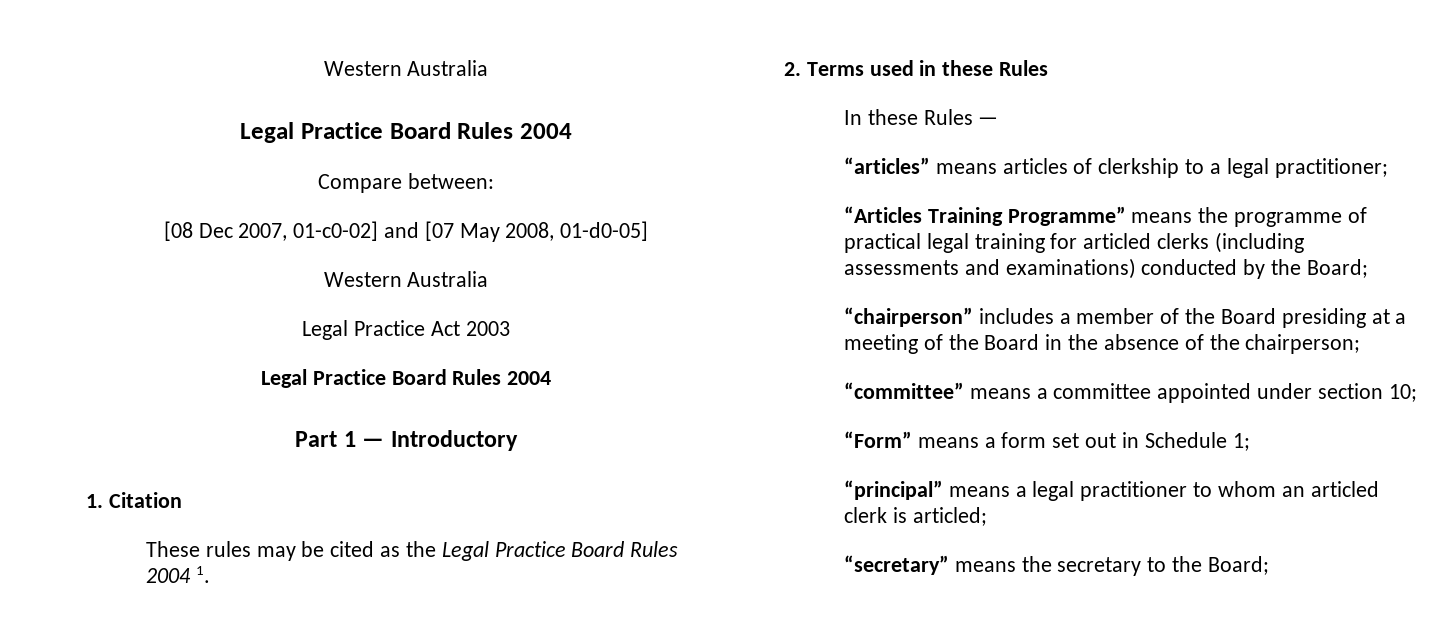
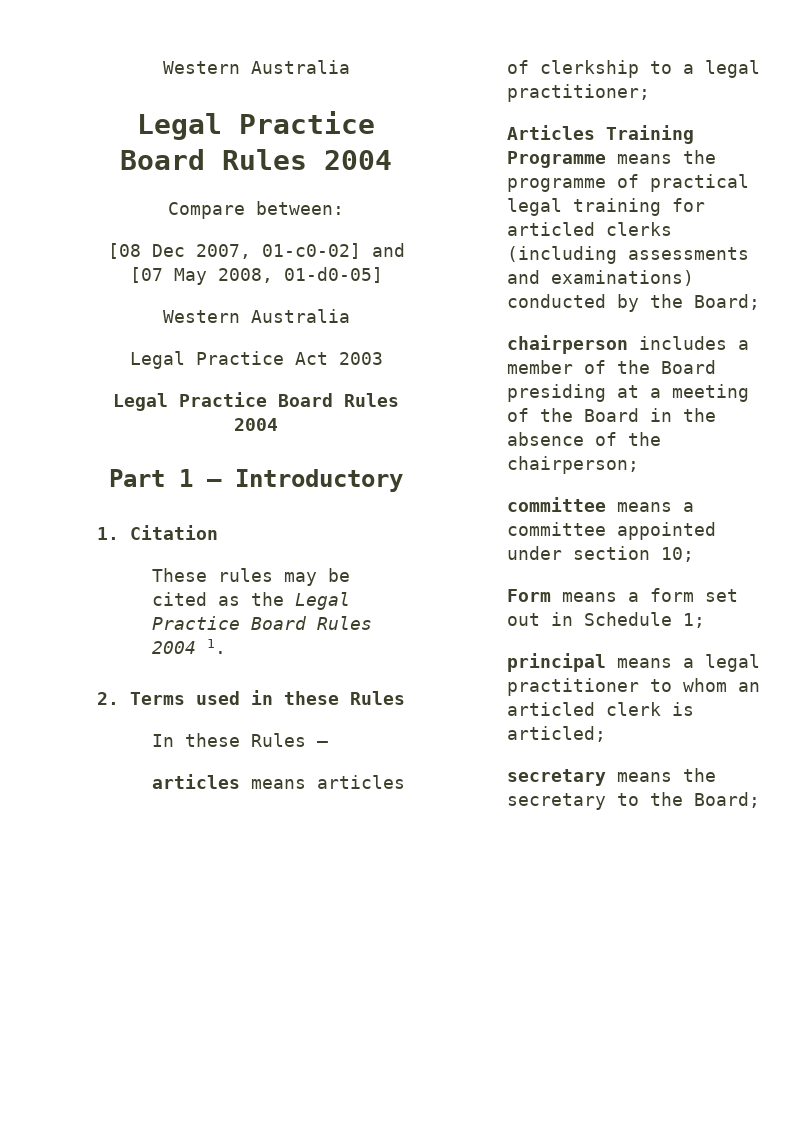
[844,157,931,174] “articles” -> [152,774,241,789] articles
[844,206,1126,226] “Articles Training Programme” -> [507,125,695,144] [507,151,607,168] Articles Training Programme
[844,307,974,327] “chairperson” -> [507,335,629,354] chairperson
[844,382,965,399] “committee” -> [507,497,607,512] committee
[844,431,913,448] “Form” -> [507,589,552,602] Form
[844,480,944,500] “principal” -> [507,653,607,672] principal
[844,555,950,575] “secretary” -> [507,769,607,786] secretary

